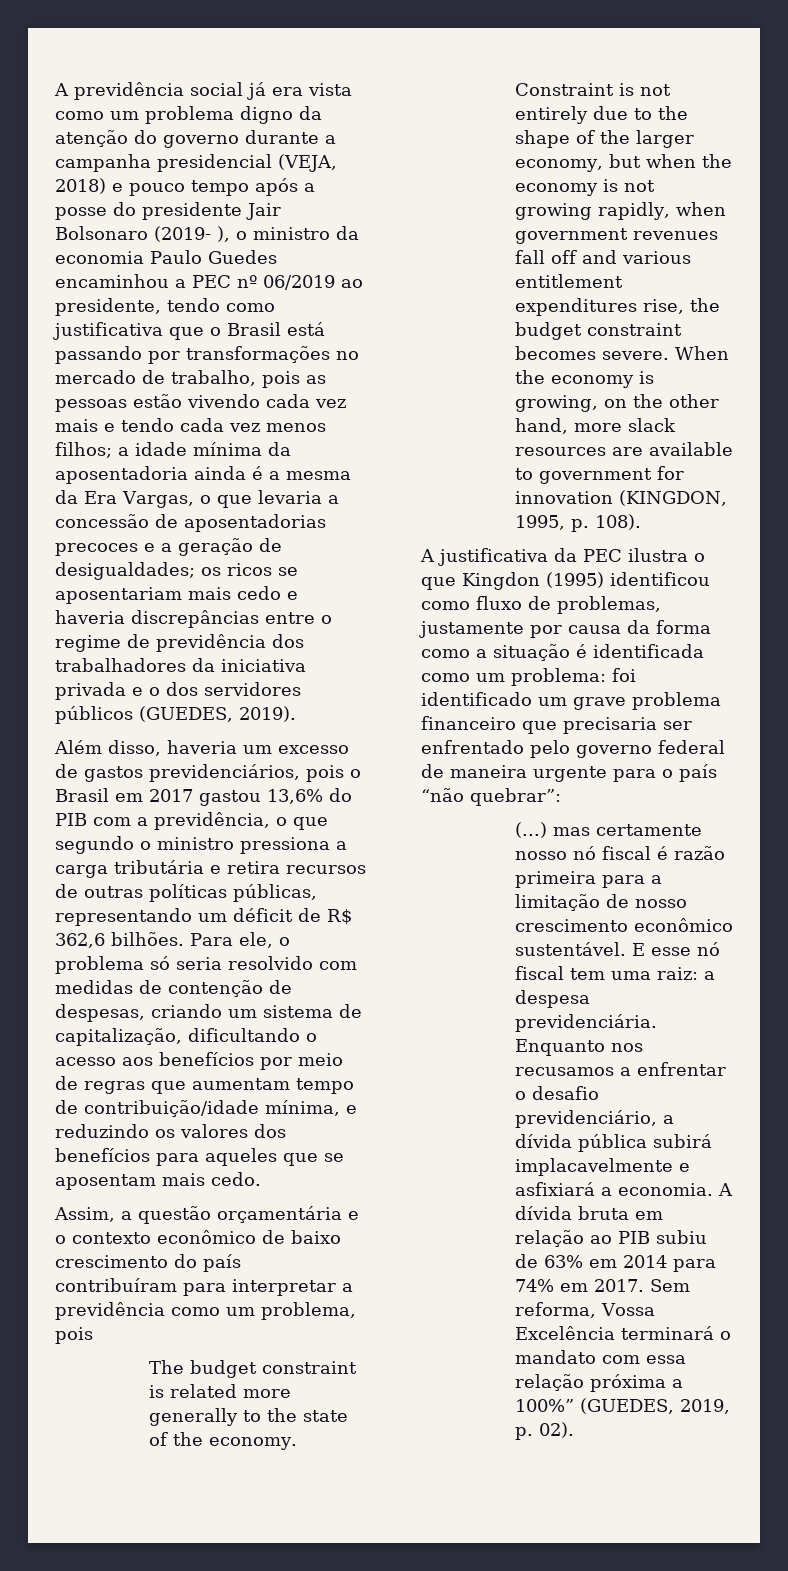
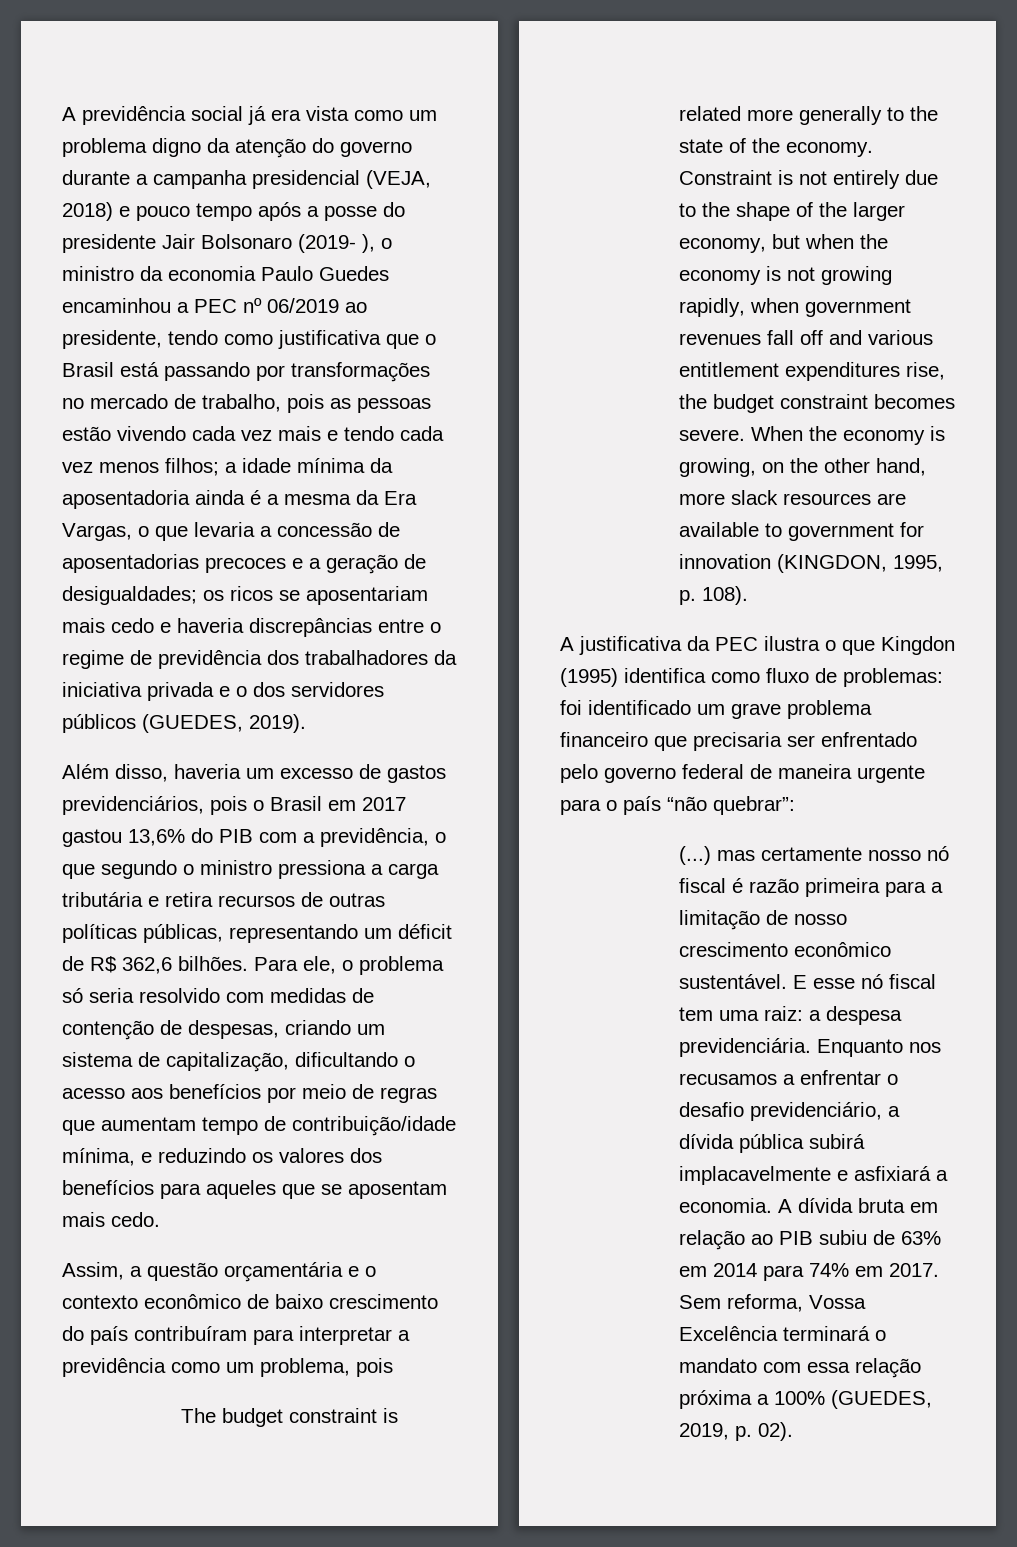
[610,572,710,586] identificou -> [624,668,706,683] identifica
[557,596,661,614] [419,620,711,638] [421,644,704,661] [421,668,606,686] problemas, justamente por causa da forma como a situação é identificada como um problema: -> [843,668,943,687] problemas:
[514,1399,574,1412] 100%” -> [773,1391,825,1405] 100%

